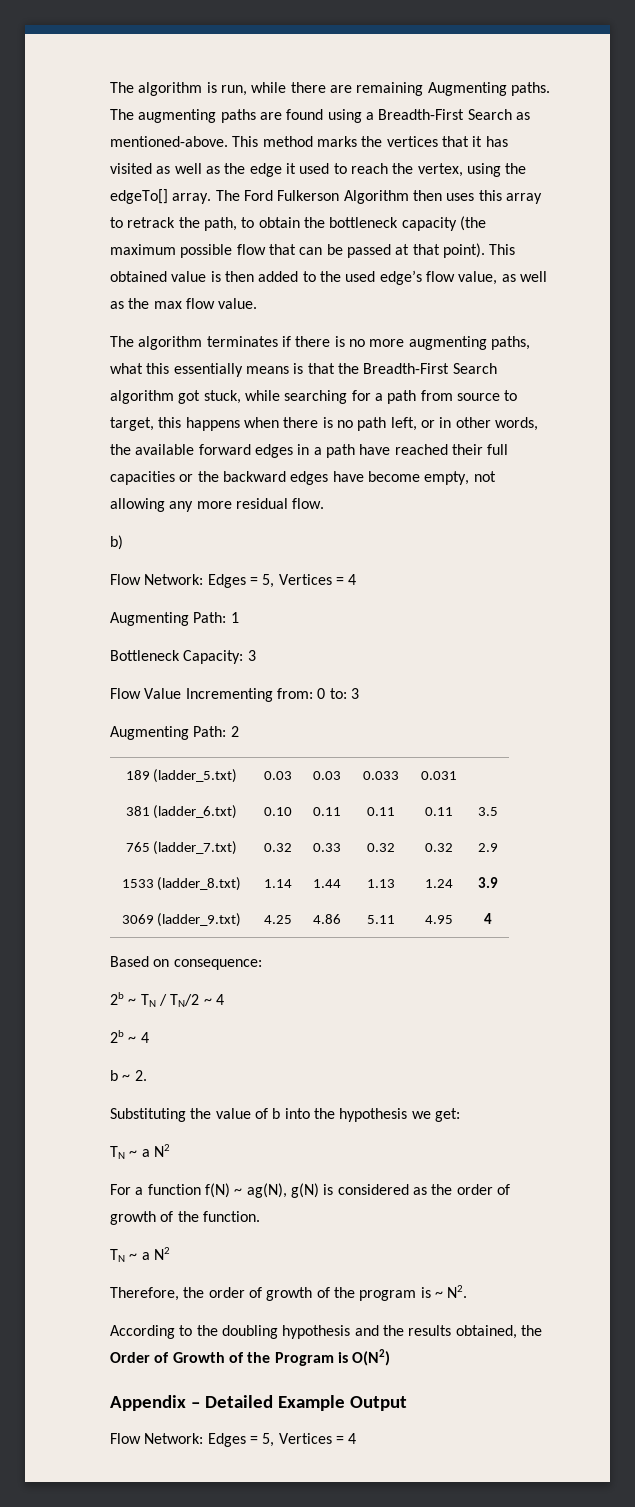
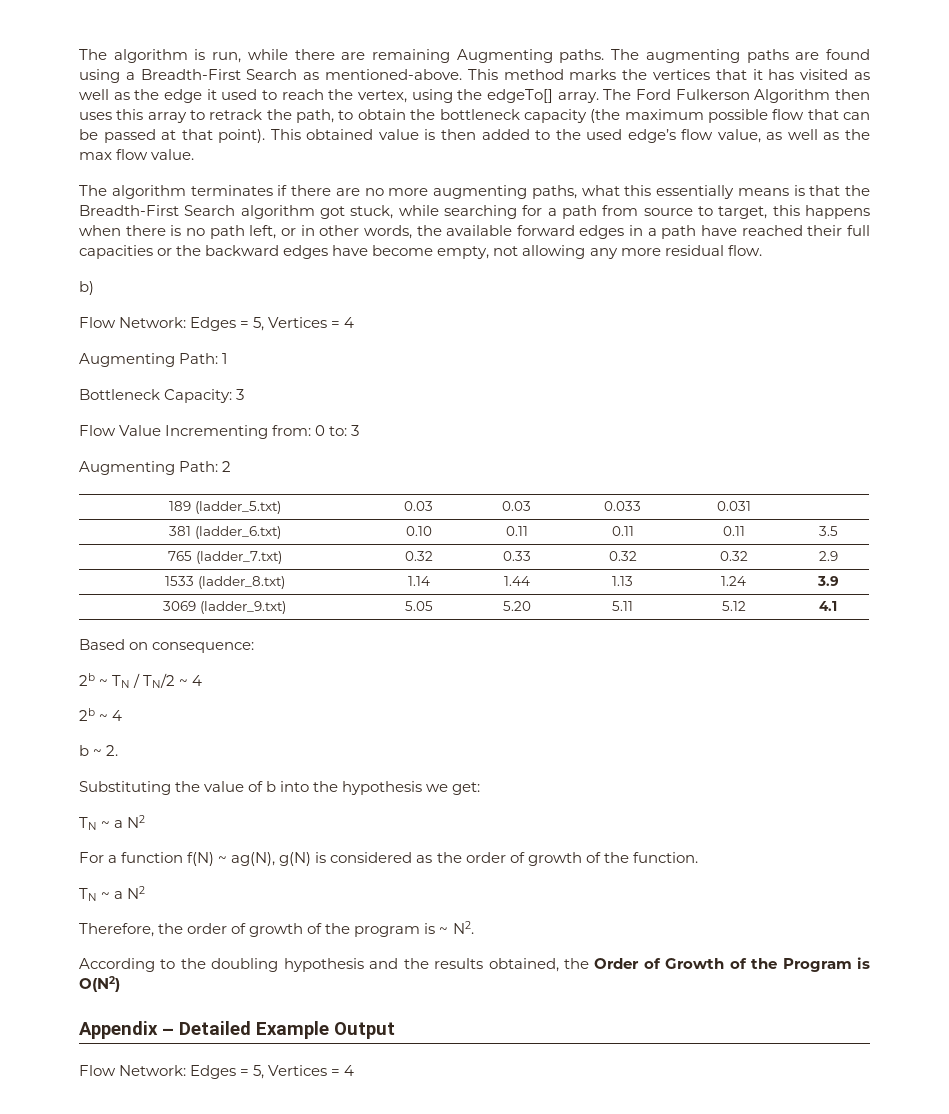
[334,336,345,347] is -> [335,188,360,196] are
[263,915,292,924] [313,914,341,924] 4.25 | 4.86 -> [404,601,433,611] [502,601,531,611] 5.05 | 5.20
[424,915,453,924] [484,913,492,924] 4.95 | 4 -> [721,601,746,611] [819,601,837,611] 5.12 | 4.1

